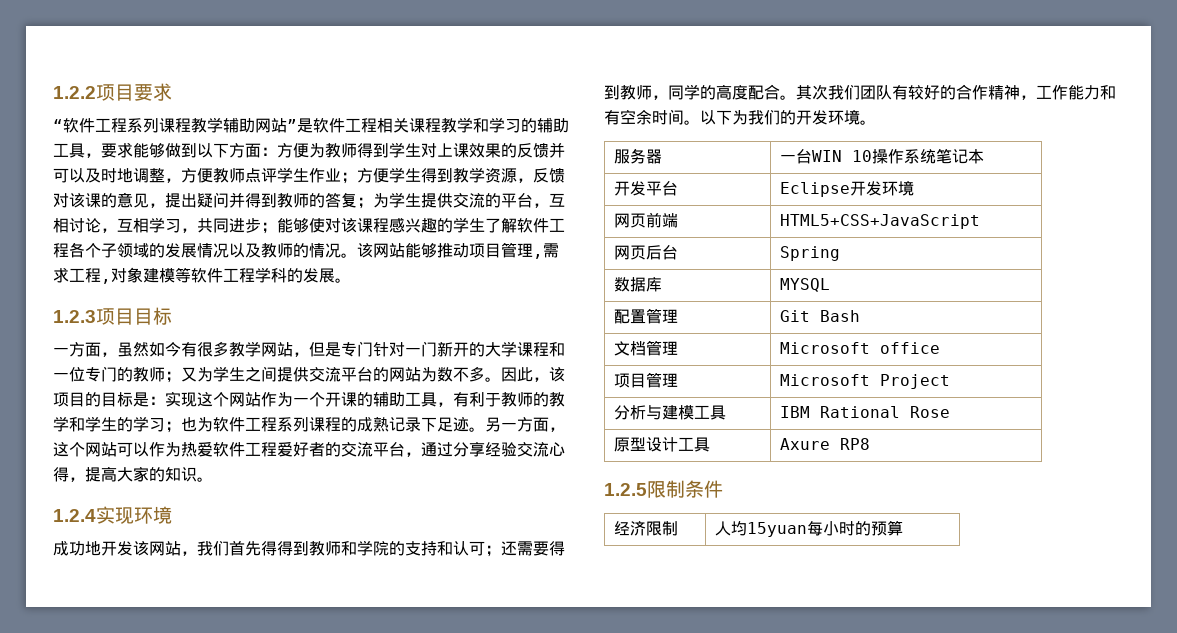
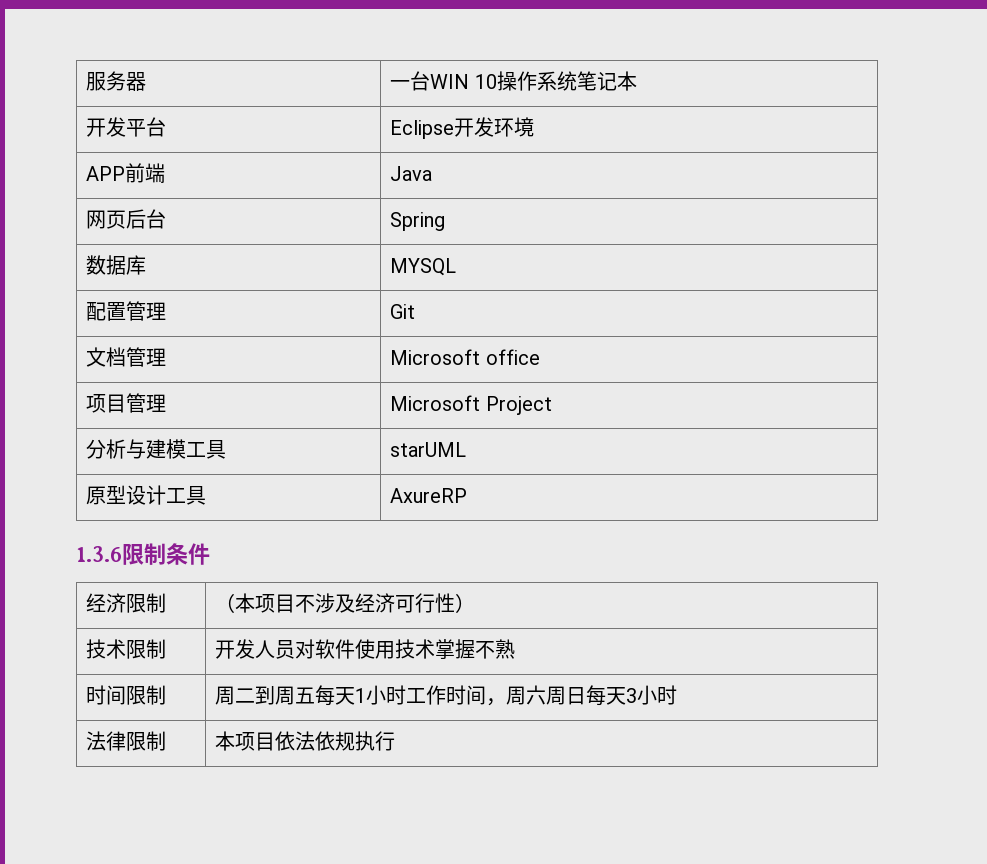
[53,83,172,101] [53,117,569,133] [53,142,565,158] [53,167,565,184] [53,192,565,209] [53,217,565,234] [53,242,559,259] [53,267,351,284] [53,307,172,325] [53,341,565,357] [53,366,565,383] [53,391,565,407] [53,416,565,433] [53,441,565,457] [53,466,213,482] [53,506,172,524] [53,540,565,557] [604,84,1116,100] [604,109,876,125] 1.2.2项目要求 // “软件工程系列课程教学辅助网站”是软件工程相关课程教学和学习的辅助工具，要求能够做到以下方面：方便为教师得到学生对上课效果的反馈并可以及时地调整，方便教师点评学生作业；方便学生得到教学资源，反馈对该课的意见，提出疑问并得到教师的答复；为学生提供交流的平台，互相讨论，互相学习，共同进步；能够使对该课程感兴趣的学生了解软件工程各个子领域的发展情况以及教师的情况。该网站能够推动项目管理,需求工程,对象建模等软件工程学科的发展。 // 1.2.3项目目标 // 一方面，虽然如今有很多教学网站，但是专门针对一门新开的大学课程和一位专门的教师；又为学生之间提供交流平台的网站为数不多。因此，该项目的目标是：实现这个网站作为一个开课的辅助工具，有利于教师的教学和学生的学习；也为软件工程系列课程的成熟记录下足迹。另一方面，这个网站可以作为热爱软件工程爱好者的交流平台，通过分享经验交流心得，提高大家的知识。 // 1.2.4实现环境 // 成功地开发该网站，我们首先得得到教师和学院的支持和认可；还需要得到教师，同学的高度配合。其次我们团队有较好的合作精神，工作能力和有空余时间。以下为我们的开发环境。 // -> (86, 81) none
[613,213,646,228] 网页 -> [86,166,126,181] APP
[779,214,980,229] HTML5+CSS+JavaScript -> [390,166,433,181] Java
[819,310,860,322] Bash -> (416, 311) none
[779,406,950,418] IBM Rational Rose -> [390,442,467,457] starUML
[779,438,870,450] [604,483,647,496] Axure RP8 // 1.2.5 -> [390,488,468,503] [76,546,122,562] AxureRP // 1.3.6
[714,520,903,537] 人均15yuan每小时的预算 -> [215,593,476,613] [86,639,167,659] [215,639,516,659] [86,685,167,705] [215,685,678,706] [86,731,167,751] [215,731,396,751] （本项目不涉及经济可行性） // 技术限制 | 开发人员对软件使用技术掌握不熟 // 时间限制 | 周二到周五每天1小时工作时间，周六周日每天3小时 // 法律限制 | 本项目依法依规执行

